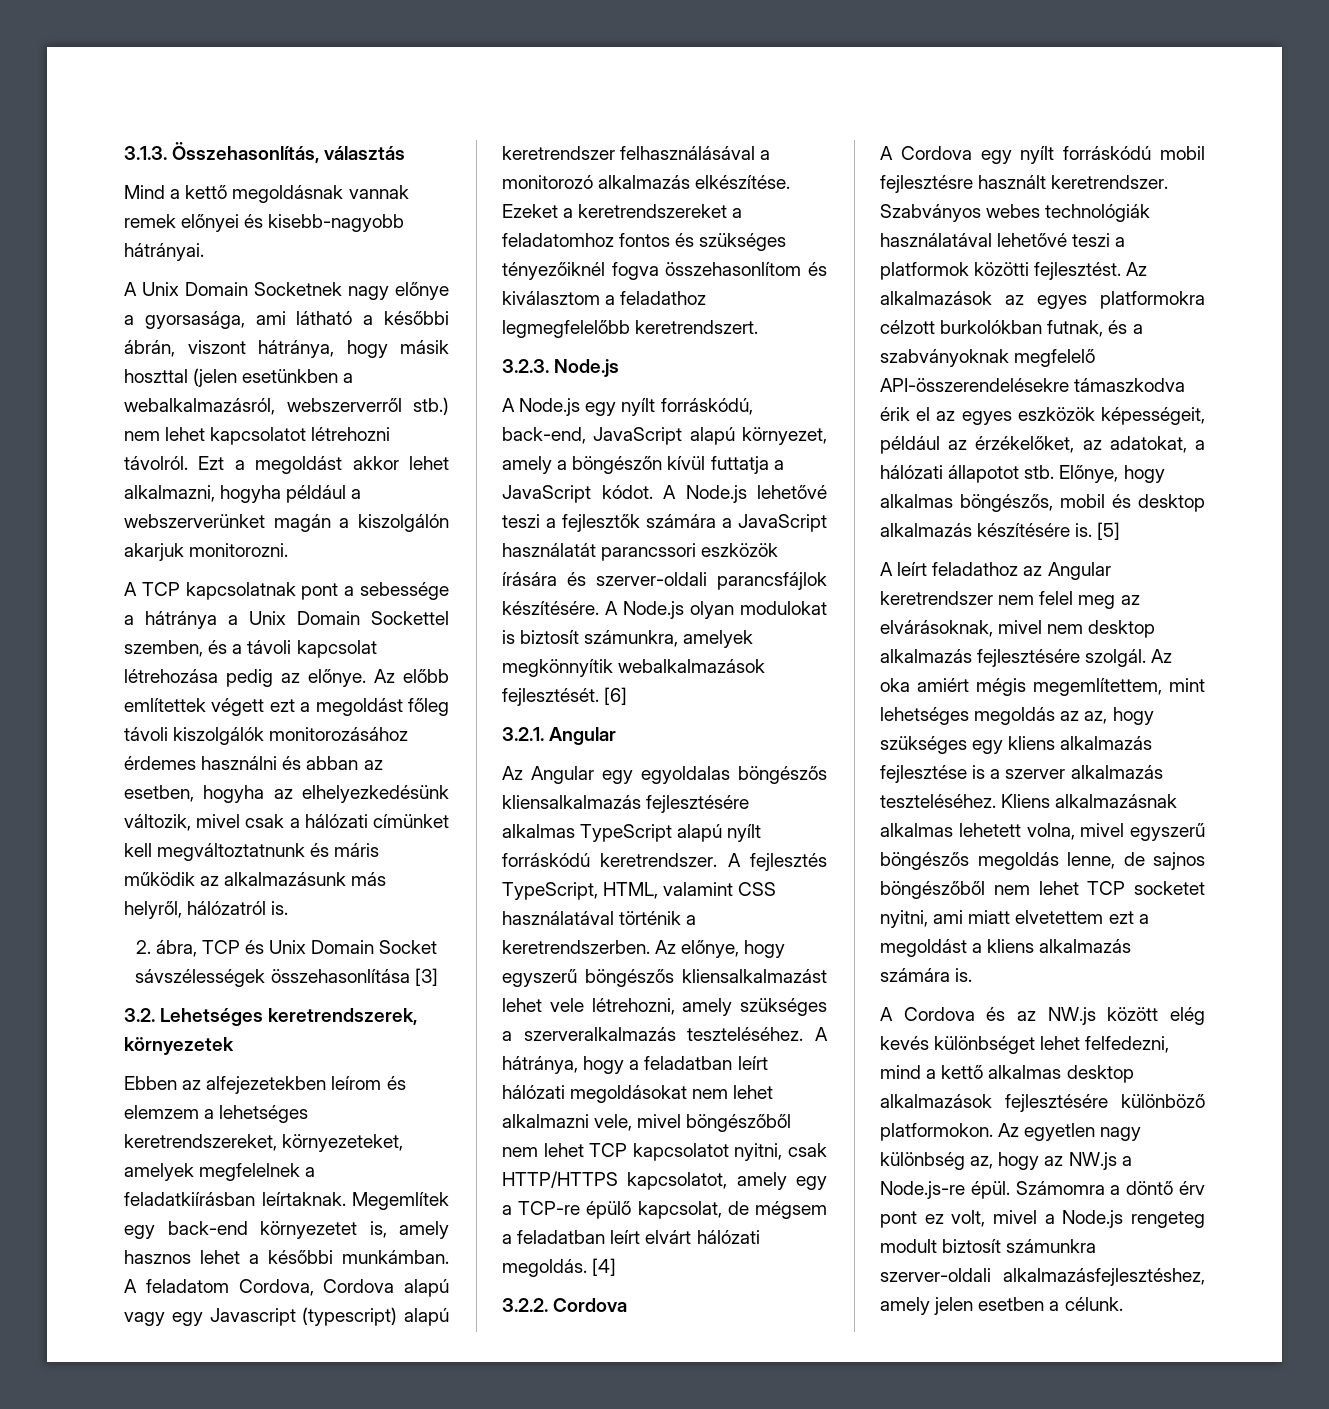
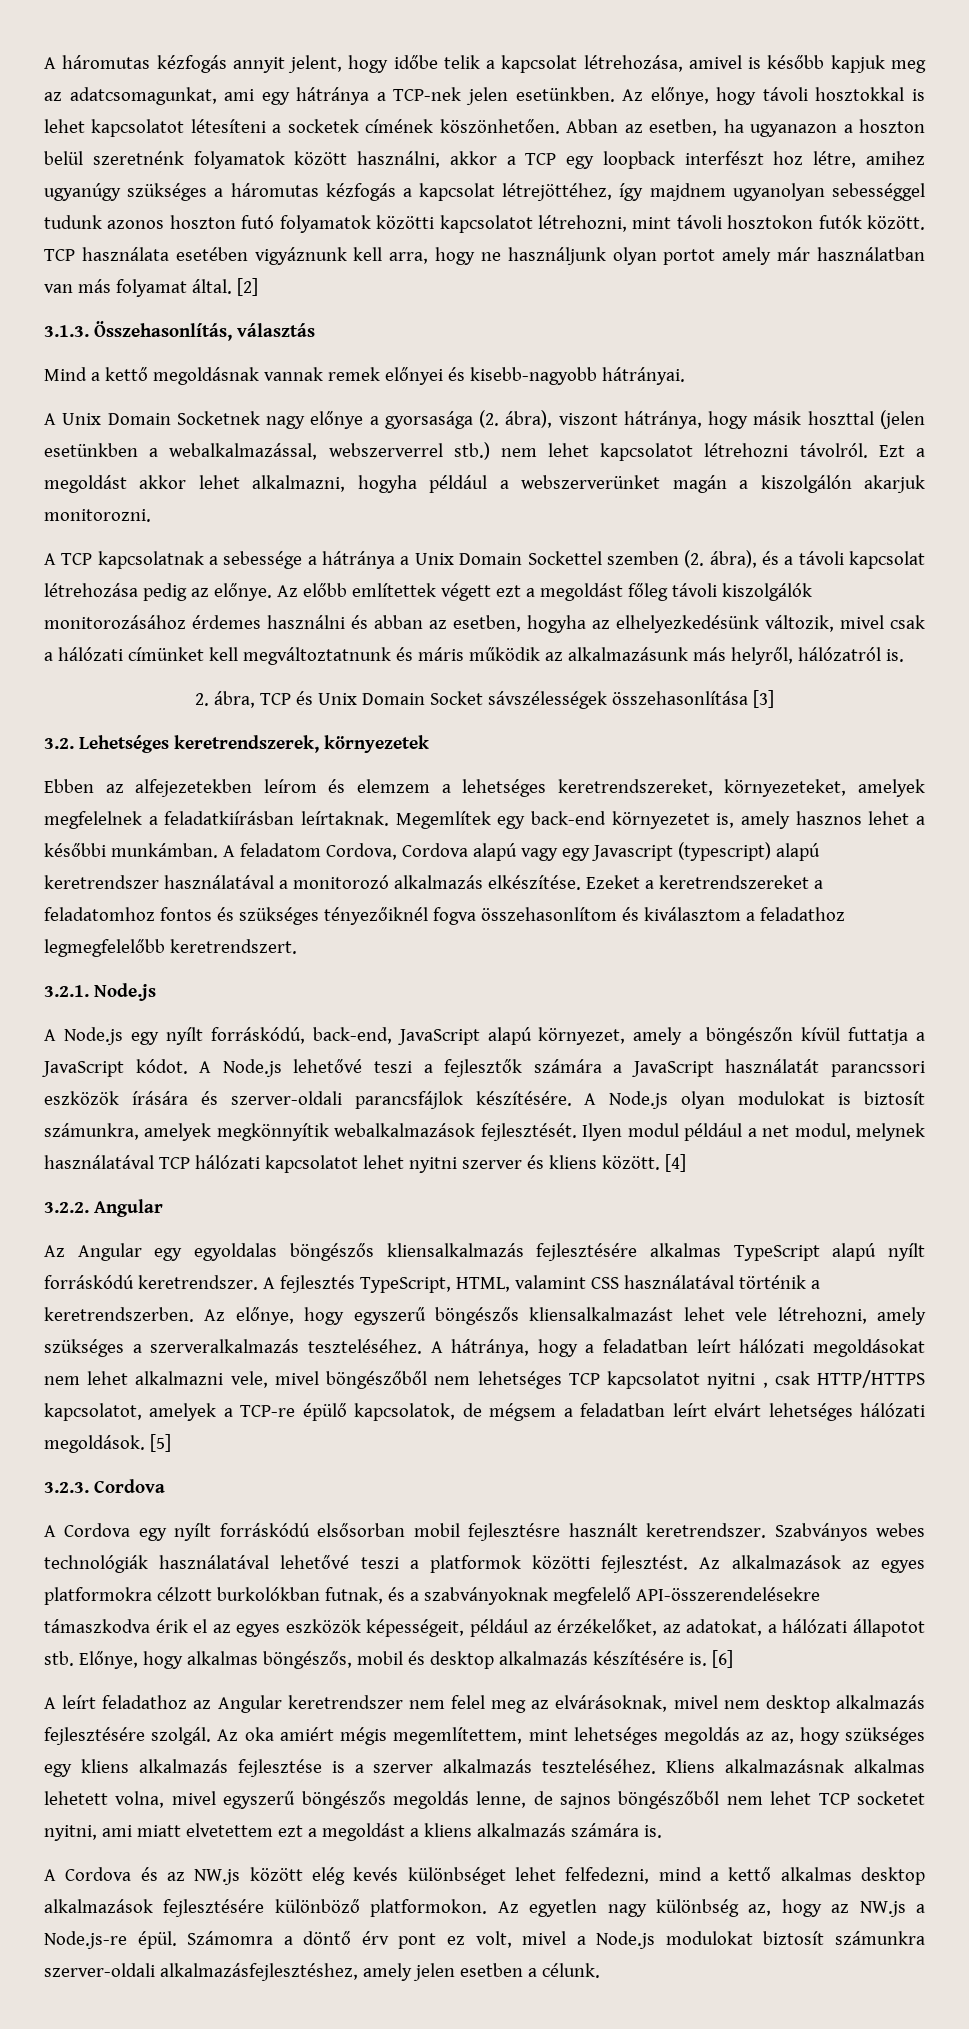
(124, 153) none -> [44,55,926,73] [44,87,925,105] [44,119,925,137] [44,151,925,169] [44,183,925,201] [44,215,925,233] [44,247,925,265] [44,278,258,297] A háromutas kézfogás annyit jelent, hogy időbe telik a kapcsolat létrehozása, amivel is később kapjuk meg az adatcsomagunkat, ami egy hátránya a TCP-nek jelen esetünkben. Az előnye, hogy távoli hosztokkal is lehet kapcsolatot létesíteni a socketek címének köszönhetően. Abban az esetben, ha ugyanazon a hoszton belül szeretnénk folyamatok között használni, akkor a TCP egy loopback interfészt hoz létre, amihez ugyanúgy szükséges a háromutas kézfogás a kapcsolat létrejöttéhez, így majdnem ugyanolyan sebességgel tudunk azonos hoszton futó folyamatok közötti kapcsolatot létrehozni, mint távoli hosztokon futók között. TCP használata esetében vigyáznunk kell arra, hogy ne használjunk olyan portot amely már használatban van más folyamat által. [2] //
[144,311,450,329] [124,340,175,357] gyorsasága, ami látható a későbbi ábrán, -> [384,410,553,429] gyorsasága (2. ábra),
[124,398,402,415] webalkalmazásról, webszerverről -> [169,443,443,460] webalkalmazással, webszerverrel
[301,583,339,600] pont -> (204, 560) none
[124,640,203,657] szemben, -> [606,550,757,568] szemben (2. ábra),
[620,146,756,160] felhasználásával -> [163,875,274,889] használatával
[502,359,549,373] 3.2.3. -> [44,985,89,997] 3.2.1.
[604,687,628,705] [502,727,544,741] [6] // 3.2.1. -> [582,1123,926,1141] [44,1154,686,1173] [44,1202,89,1213] Ilyen modul például a net modul, melynek használatával TCP hálózati kapcsolatot lehet nyitni szerver és kliens között. [4] // 3.2.2.
[543,1143,584,1157] lehet -> [477,1371,562,1389] lehetséges
[734,1143,783,1161] nyitni, -> [707,1373,768,1389] nyitni ,
[736,1172,827,1190] amely egy -> [149,1403,217,1421] amelyek
[637,1201,722,1219] kapcsolat, -> [354,1403,456,1421] kapcsolatok,
[696,1230,760,1244] [502,1258,617,1277] [502,1298,548,1312] hálózati megoldás. [4] // 3.2.2. -> [768,1403,925,1421] [44,1434,171,1453] [44,1482,89,1493] lehetséges hálózati megoldások. [5] // 3.2.3.
(1152, 153) none -> [317,1523,406,1537] elsősorban
[1097,522,1121,540] [5] -> [711,1650,733,1668] [6]
[1131,1211,1205,1228] [880,1239,937,1253] rengeteg modult -> [665,1931,753,1945] modulokat

